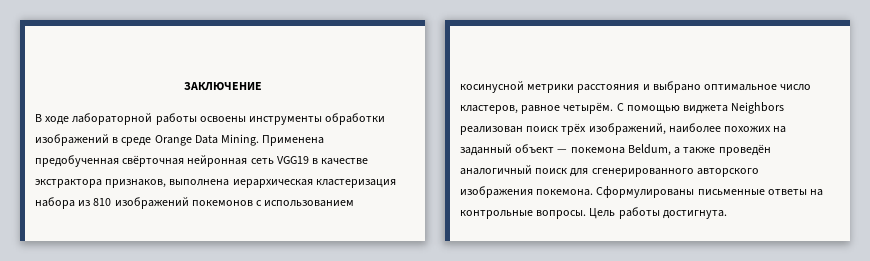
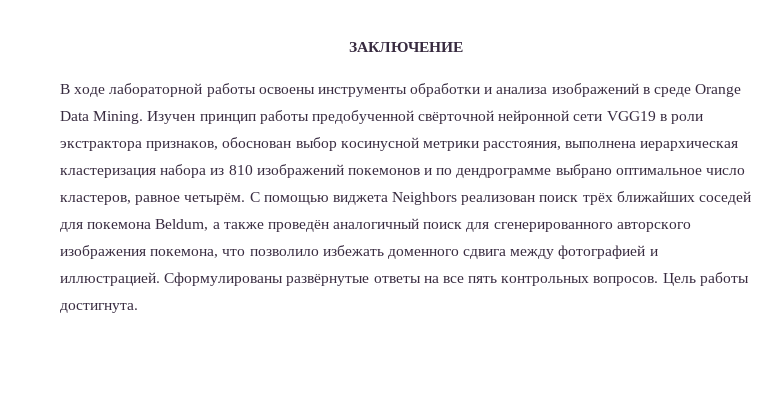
(386, 119) none -> [484,87,548,94] и анализа
[262,135,325,146] [35,155,274,167] Применена предобученная свёрточная нейронная сеть -> [147,110,603,124] Изучен принцип работы предобученной свёрточной нейронной сети
[321,158,369,165] качестве -> [671,114,704,124] роли
(167, 183) none -> [222,137,562,151] обоснован выбор косинусной метрики расстояния,
[256,200,355,207] [460,81,650,93] с использованием косинусной метрики расстояния и -> [424,168,552,178] и по дендрограмме
[588,123,787,135] [460,144,568,156] изображений, наиболее похожих на заданный объект — -> [616,191,752,205] [60,222,83,232] ближайших соседей для
[536,186,824,198] [460,210,587,219] покемона. Сформулированы письменные ответы на контрольные вопросы. -> [150,245,658,259] [60,272,659,286] покемона, что позволило избежать доменного сдвига между фотографией и иллюстрацией. Сформулированы развёрнутые ответы на все пять контрольных вопросов.

